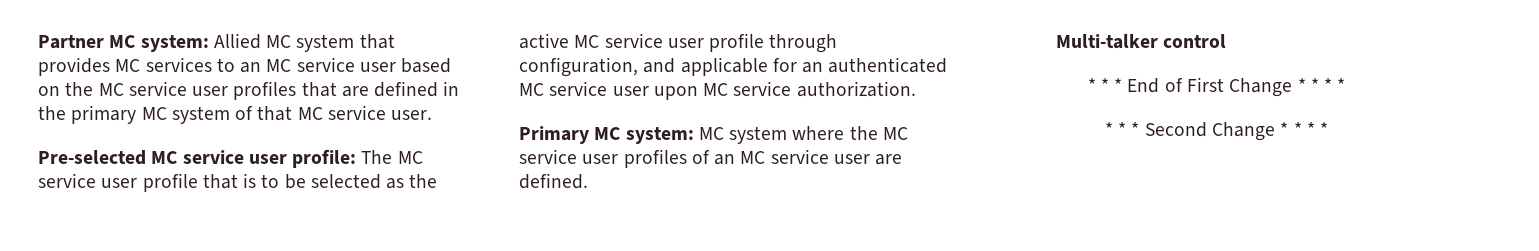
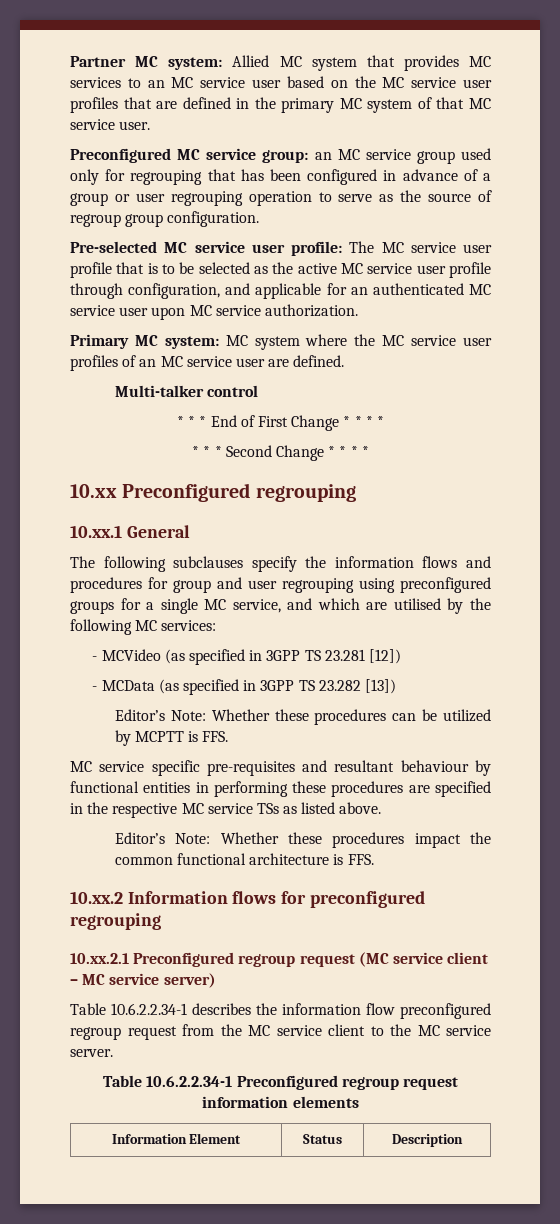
(433, 115) none -> [70,148,491,164] [70,169,491,185] [70,190,492,206] [70,211,260,227] // Preconfigured MC service group: an MC service group used only for regrouping that has been configured in advance of a group or user regrouping operation to serve as the source of regroup group configuration.
(1329, 129) none -> [70,483,356,502] [70,525,190,538] [70,556,491,572] [70,577,491,593] [70,598,491,614] [70,619,217,635] [92,649,401,665] [92,679,396,695] [114,709,491,725] [114,730,229,746] [70,760,491,776] [70,781,491,797] [70,802,382,818] [114,832,492,848] [114,853,374,865] [70,891,425,908] [70,913,161,930] [70,952,489,967] [70,973,216,988] [70,1003,491,1019] [70,1024,491,1040] [70,1049,113,1057] [103,1075,458,1090] [202,1096,359,1108] [111,1133,242,1144] [303,1134,342,1144] [392,1134,463,1147] // 10.xx Preconfigured regrouping // 10.xx.1 General // The following subclauses specify the information flows and procedures for group and user regrouping using preconfigured groups for a single MC service, and which are utilised by the following MC services: // - MCVideo (as specified in 3GPP TS 23.281 [12]) // - MCData (as specified in 3GPP TS 23.282 [13]) // Editor’s Note: Whether these procedures can be utilized by MCPTT is FFS. // MC service specific pre-requisites and resultant behaviour by functional entities in performing these procedures are specified in the respective MC service TSs as listed above. // Editor’s Note: Whether these procedures impact the common functional architecture is FFS. // 10.xx.2 Information flows for preconfigured regrouping // 10.xx.2.1 Preconfigured regroup request (MC service client – MC service server) // Table 10.6.2.2.34-1 describes the information flow preconfigured regroup request from the MC service client to the MC service server. // Table 10.6.2.2.34-1 Preconfigured regroup request information elements // Information Element | Status | Description

